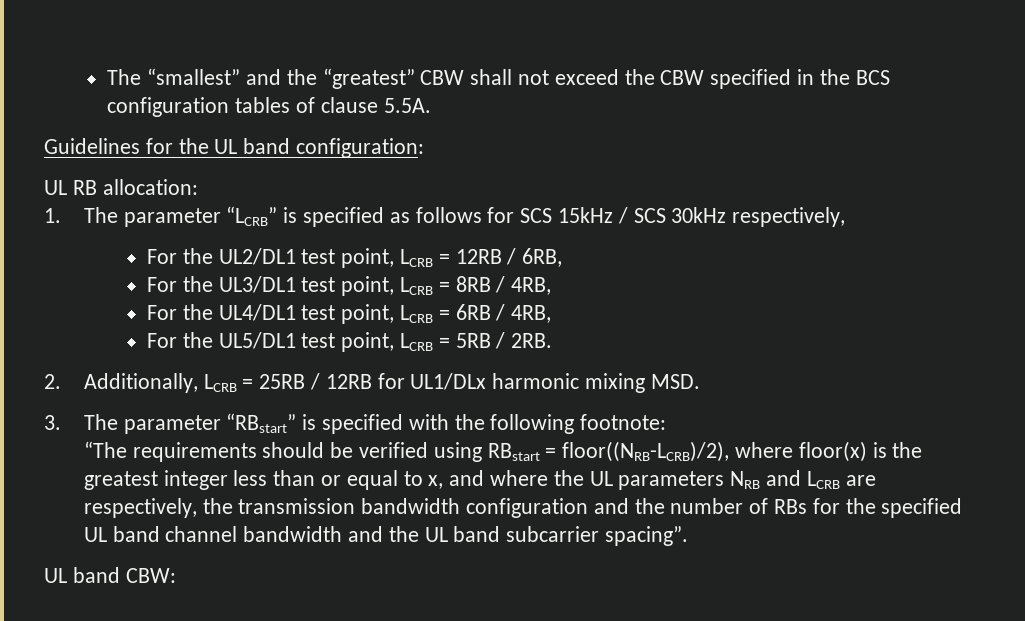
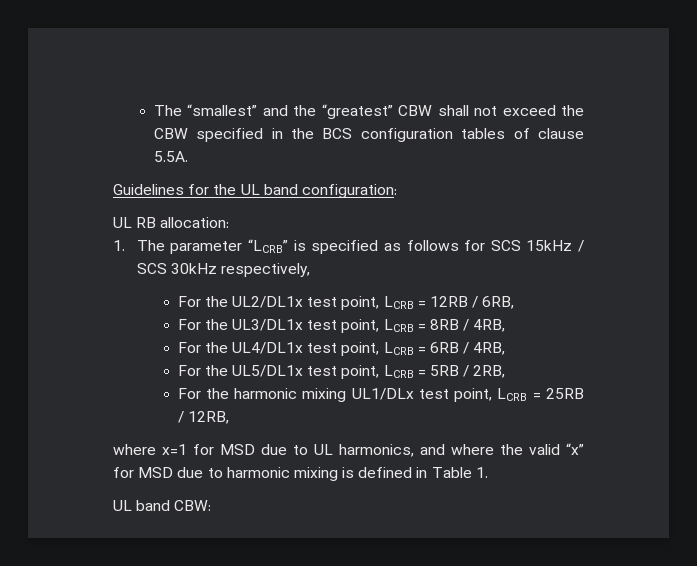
[218,248,296,265] UL2/DL1 -> [231,296,303,308] UL2/DL1x
[218,276,296,293] UL3/DL1 -> [231,319,303,331] UL3/DL1x
[218,304,296,321] UL4/DL1 -> [231,342,303,354] UL4/DL1x
[218,332,296,349] UL5/DL1 -> [231,365,303,377] UL5/DL1x
[511,333,553,348] [44,373,700,393] [44,413,667,434] [83,441,923,462] [83,470,876,490] [83,498,963,518] [83,526,688,546] 2RB. // 2. Additionally, LCRB = 25RB / 12RB for UL1/DLx harmonic mixing MSD. // 3. The parameter “RBstart” is specified with the following footnote: // “The requirements should be verified using RBstart = floor((NRB-LCRB)/2), where floor(x) is the greatest integer less than or equal to x, and where the UL parameters NRB and LCRB are respectively, the transmission bandwidth configuration and the number of RBs for the specified UL band channel bandwidth and the UL band subcarrier spacing”. -> [473,365,506,378] [177,388,584,402] [177,411,229,424] [113,443,584,457] [113,467,488,481] 2RB, // For the harmonic mixing UL1/DLx test point, LCRB = 25RB / 12RB, // where x=1 for MSD due to UL harmonics, and where the valid “x” for MSD due to harmonic mixing is defined in Table 1.

